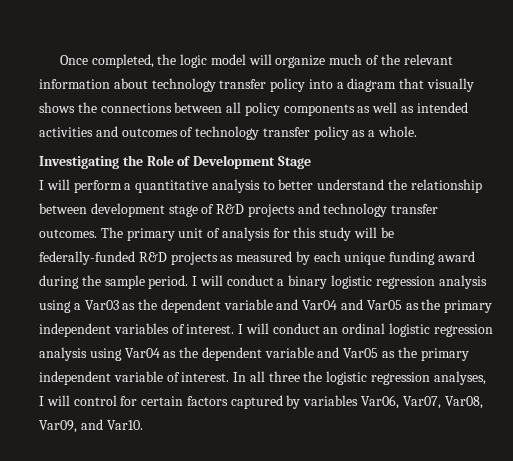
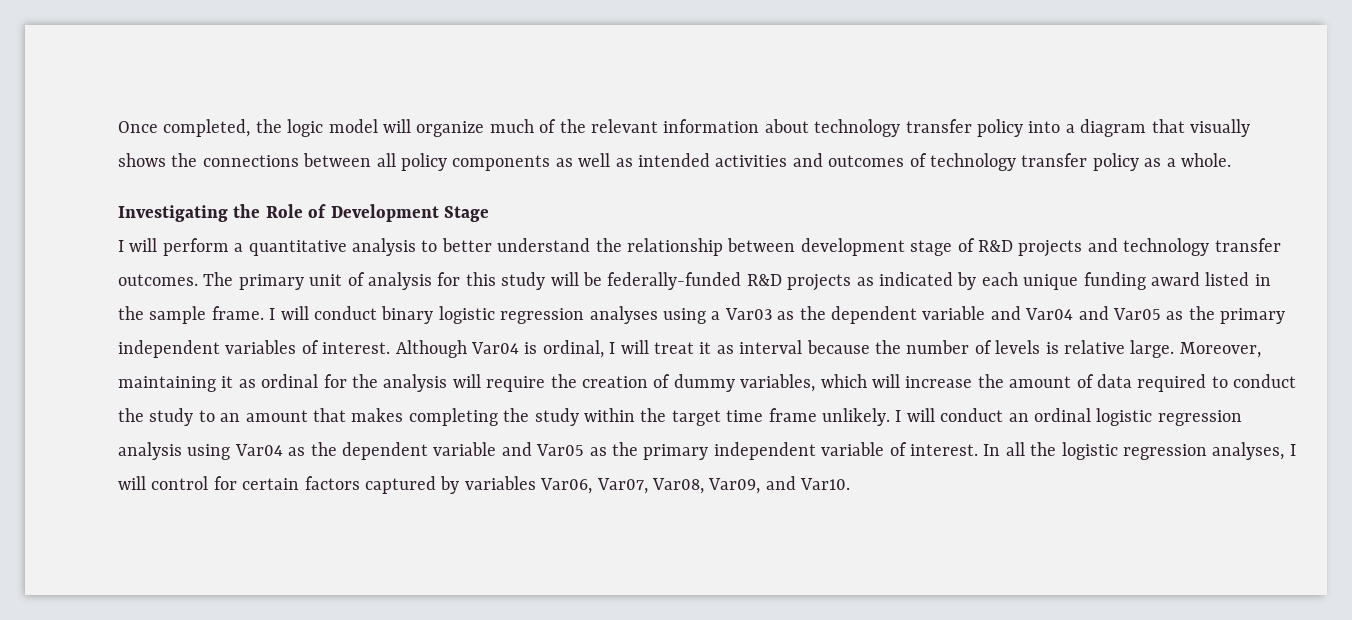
[236,251,293,262] measured -> [878,272,953,286] indicated
[39,275,79,289] during -> [1205,272,1271,286] listed in
[148,275,285,289] period. I will conduct a -> [211,306,377,320] frame. I will conduct
[438,275,487,289] analysis -> [589,306,658,324] analyses
(235, 329) none -> [395,340,1261,358] [118,374,1297,392] [118,408,890,426] Although Var04 is ordinal, I will treat it as interval because the number of levels is relative large. Moreover, maintaining it as ordinal for the analysis will require the creation of dummy variables, which will increase the amount of data required to conduct the study to an amount that makes completing the study within the target time frame unlikely.
[268,371,300,382] three -> (1025, 449) none

